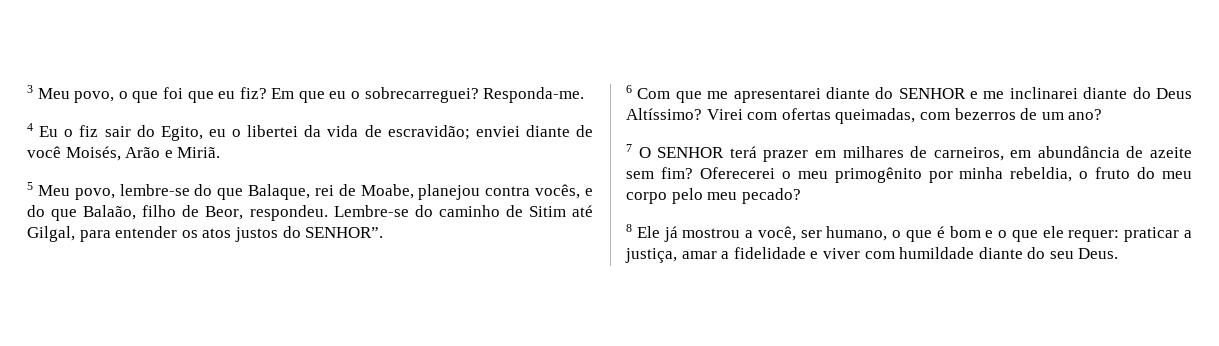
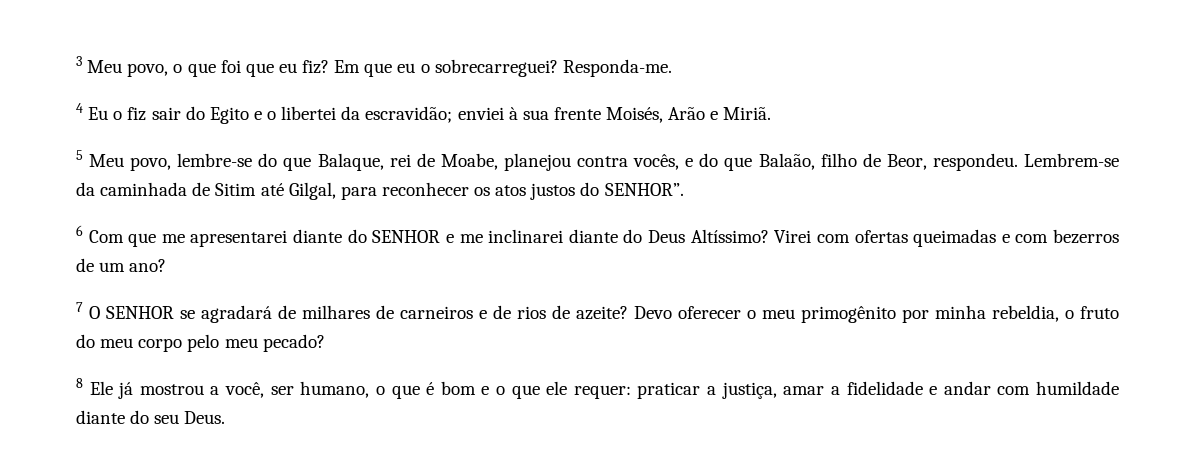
[160,126,226,141] Egito, eu -> [209,107,262,124] Egito e
[327,125,593,140] [27,146,61,158] vida de escravidão; enviei diante de você -> [365,106,601,123] escravidão; enviei à sua frente
[333,205,500,217] Lembre-se do caminho -> [1023,153,1119,167] [76,182,188,196] Lembrem-se da caminhada
[115,226,178,238] entender -> [381,182,469,196] reconhecer
[835,108,916,124] queimadas, -> [913,229,1010,247] queimadas e
[729,146,1192,162] [626,167,775,179] terá prazer em milhares de carneiros, em abundância de azeite sem fim? Oferecerei -> [180,305,741,323] se agradará de milhares de carneiros e de rios de azeite? Devo oferecer
[822,248,860,259] viver -> [943,381,991,395] andar

